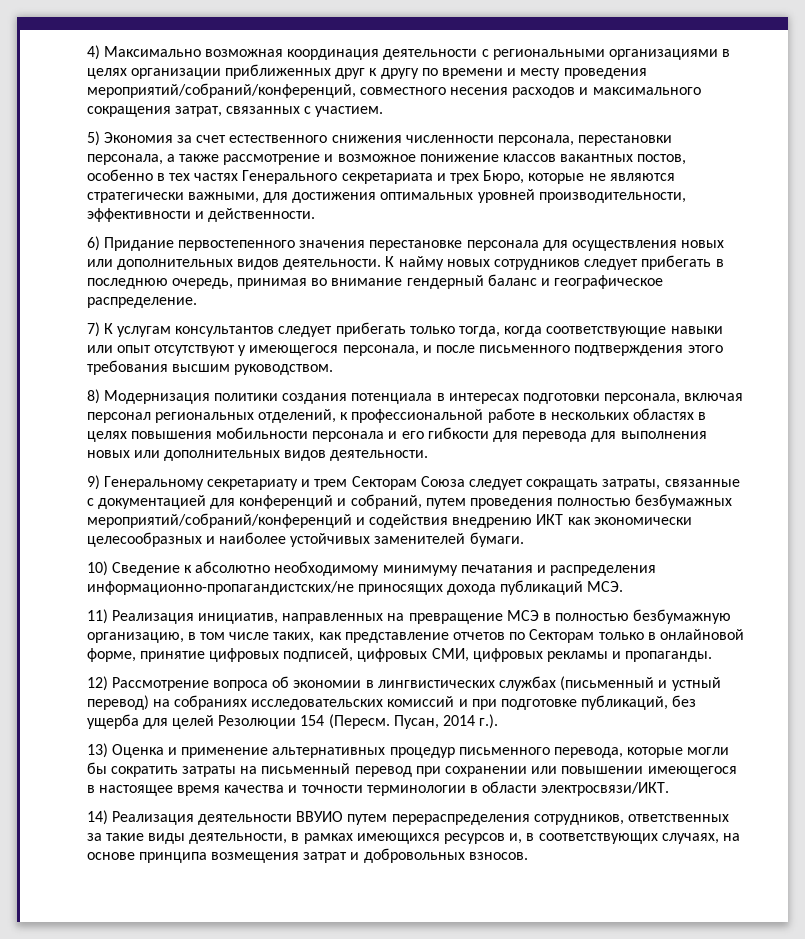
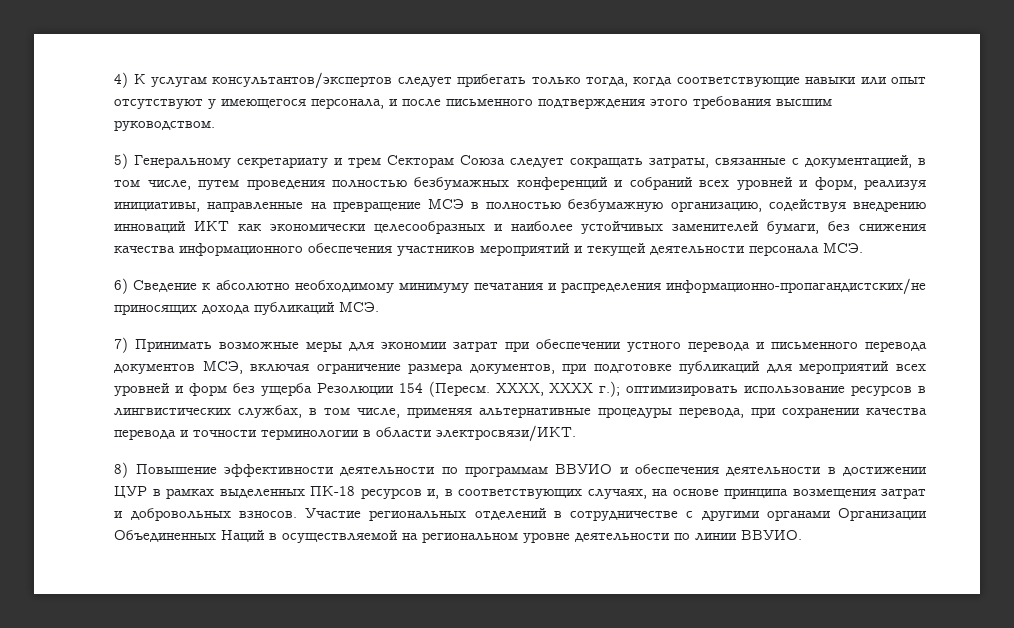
[103,46,731,60] [86,64,647,79] [86,83,701,98] [86,106,384,117] [86,131,673,146] [86,154,687,165] [86,169,675,184] [86,189,686,203] [86,208,316,222] [86,236,725,251] [86,255,724,270] [86,274,664,289] [86,297,197,308] [86,322,100,337] Максимально возможная координация деятельности с региональными организациями в целях организации приближенных друг к другу по времени и месту проведения мероприятий/собраний/конференций, совместного несения расходов и максимального сокращения затрат, связанных с участием. // 5) Экономия за счет естественного снижения численности персонала, перестановки персонала, а также рассмотрение и возможное понижение классов вакантных постов, особенно в тех частях Генерального секретариата и трех Бюро, которые не являются стратегически важными, для достижения оптимальных уровней производительности, эффективности и действенности. // 6) Придание первостепенного значения перестановке персонала для осуществления новых или дополнительных видов деятельности. К найму новых сотрудников следует прибегать в последнюю очередь, принимая во внимание гендерный баланс и географическое распределение. // 7) -> (129, 80) none
[175,326,275,337] консультантов -> [212,72,393,89] консультантов/экспертов
[86,389,744,404] [86,408,707,423] [86,427,707,442] [86,450,429,461] [86,475,100,490] 8) Модернизация политики создания потенциала в интересах подготовки персонала, включая персонал региональных отделений, к профессиональной работе в нескольких областях в целях повышения мобильности персонала и его гибкости для перевода для выполнения новых или дополнительных видов деятельности. // 9) -> [114,153,129,169] 5)
[97,494,733,509] [86,513,533,528] документацией для конференций и собраний, путем проведения полностью безбумажных мероприятий/собраний/конференций и содействия внедрению -> [805,155,926,168] [114,177,926,190] [114,198,926,212] [114,221,187,233] документацией, в том числе, путем проведения полностью безбумажных конференций и собраний всех уровней и форм, реализуя инициативы, направленные на превращение МСЭ в полностью безбумажную организацию, содействуя внедрению инноваций
[469,532,524,547] [86,561,108,576] бумаги. // 10) -> [767,221,926,234] [114,242,864,256] [114,278,129,294] бумаги, без снижения качества информационного обеспечения участников мероприятий и текущей деятельности персонала МСЭ. // 6)
[86,609,732,624] [86,629,744,643] [86,648,713,662] [86,676,721,691] [86,695,697,710] [86,714,499,729] [86,743,730,758] [86,762,737,777] [86,785,285,796] 11) Реализация инициатив, направленных на превращение МСЭ в полностью безбумажную организацию, в том числе таких, как представление отчетов по Секторам только в онлайновой форме, принятие цифровых подписей, цифровых СМИ, цифровых рекламы и пропаганды. // 12) Рассмотрение вопроса об экономии в лингвистических службах (письменный и устный перевод) на собраниях исследовательских комиссий и при подготовке публикаций, без ущерба для целей Резолюции 154 (Пересм. Пусан, 2014 г.). // 13) Оценка и применение альтернативных процедур письменного перевода, которые могли бы сократить затраты на письменный перевод при сохранении или повышении имеющегося в настоящее время качества -> [114,337,927,353] [114,360,926,374] [114,381,927,397] [114,405,927,418] [114,429,177,440] 7) Принимать возможные меры для экономии затрат при обеспечении устного перевода и письменного перевода документов МСЭ, включая ограничение размера документов, при подготовке публикаций для мероприятий всех уровней и форм без ущерба Резолюции 154 (Пересм. ХХХХ, ХХХХ г.); оптимизировать использование ресурсов в лингвистических службах, в том числе, применяя альтернативные процедуры перевода, при сохранении качества перевода
[86,810,730,825] [86,833,440,844] 14) Реализация деятельности ВВУИО путем перераспределения сотрудников, ответственных за такие виды деятельности, в рамках имеющихся -> [114,462,928,478] [114,486,356,499] 8) Повышение эффективности деятельности по программам ВВУИО и обеспечения деятельности в достижении ЦУР в рамках выделенных ПК-18
(528, 856) none -> [305,508,927,521] [114,530,803,543] Участие региональных отделений в сотрудничестве с другими органами Организации Объединенных Наций в осуществляемой на региональном уровне деятельности по линии ВВУИО.

